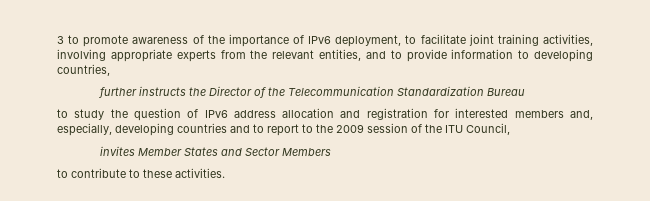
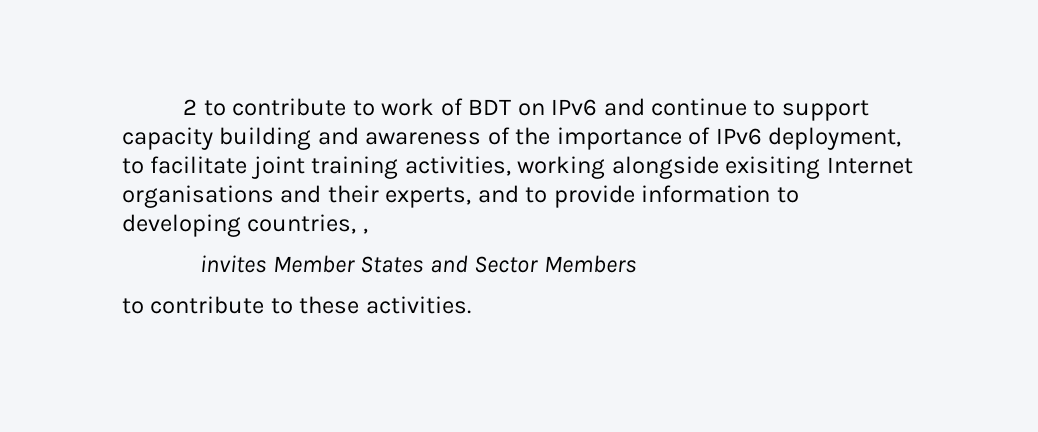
[57,35,129,47] 3 to promote -> [183,98,869,121] [122,127,359,150] 2 to contribute to work of BDT on IPv6 and continue to support capacity building and
[57,49,362,62] involving appropriate experts from the relevant entities, -> [517,156,913,179] [122,185,472,208] working alongside exisiting Internet organisations and their experts,
[98,86,525,98] [57,108,594,121] [57,123,510,136] // further instructs the Director of the Telecommunication Standardization Bureau // to study the question of IPv6 address allocation and registration for interested members and, especially, developing countries and to report to the 2009 session of the ITU Council, -> [362,228,368,234] ,

